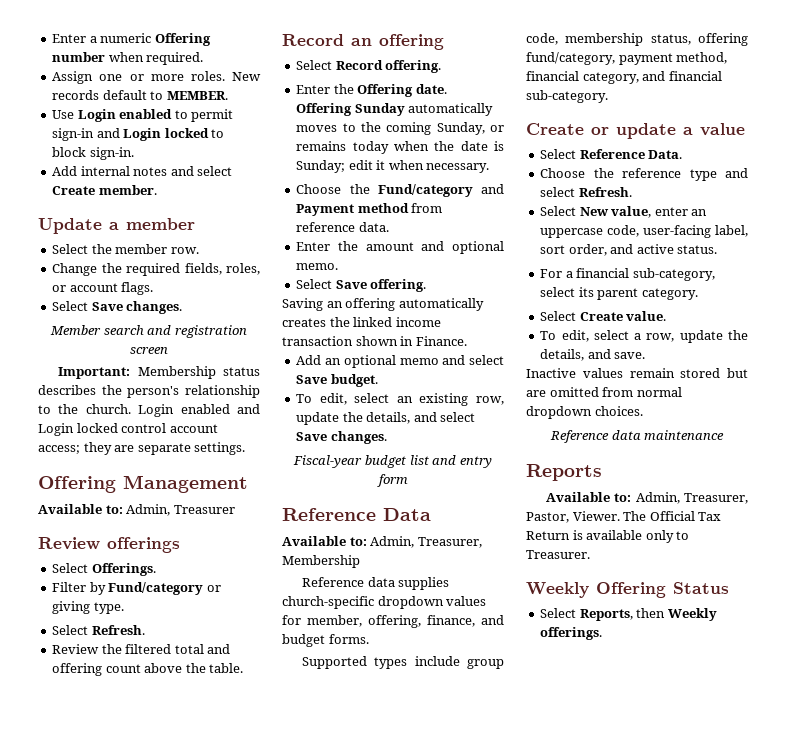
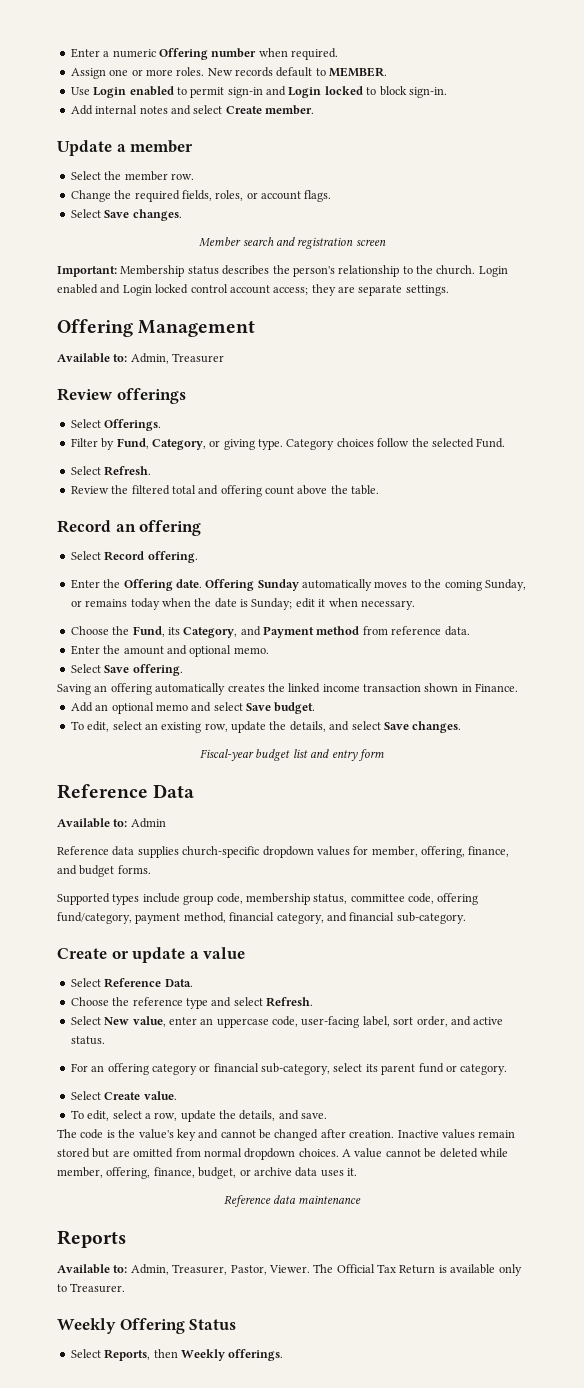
[108,582,204,595] Fund/category -> [116,438,206,450] Fund, Category,
(124, 608) none -> [286,438,506,450] Category choices follow the selected Fund.
[377,184,473,197] Fund/category -> [132,626,238,638] Fund, its Category,
[370,536,482,548] [282,555,360,568] Admin, Treasurer, Membership -> [130,818,166,828] Admin
(691, 39) none -> [350,893,434,904] committee code,
[565,271,573,278] a -> [91,1063,211,1075] an offering category or
(639, 294) none -> [418,1063,457,1073] fund or
(646, 355) none -> [57,1129,395,1141] The code is the value's key and cannot be changed after creation.
(643, 411) none -> [342,1148,508,1158] [57,1167,357,1179] A value cannot be deleted while member, offering, finance, budget, or archive data uses it.

